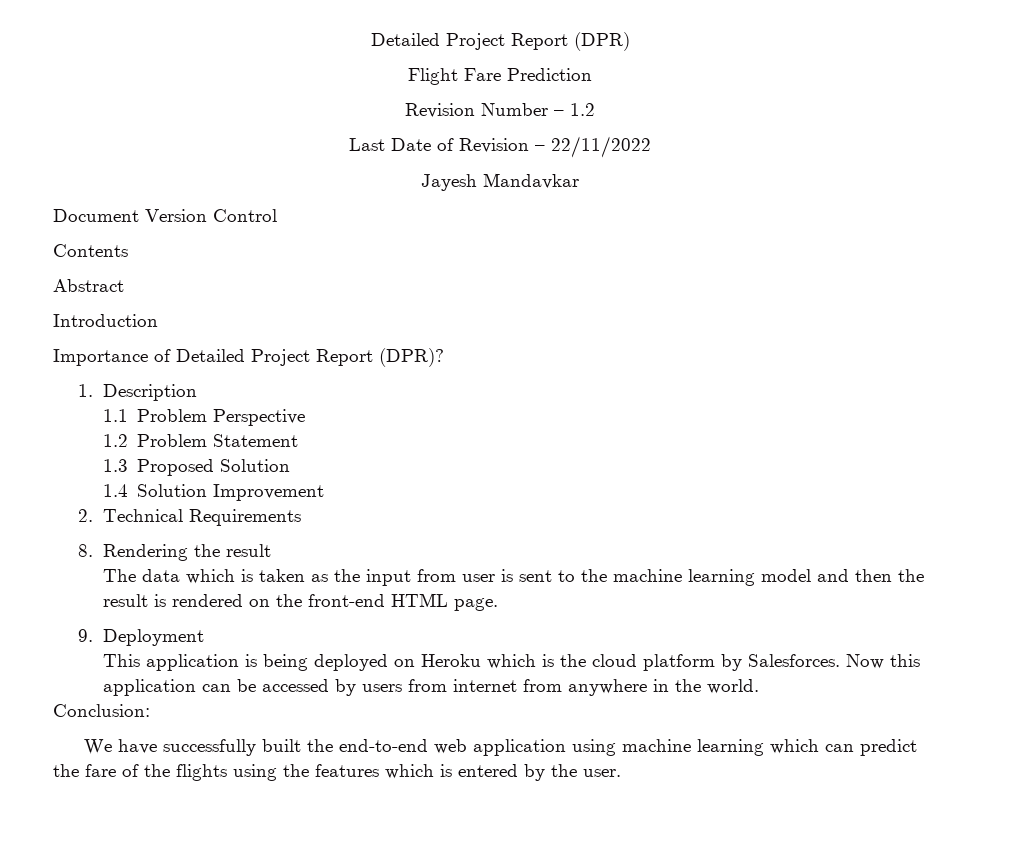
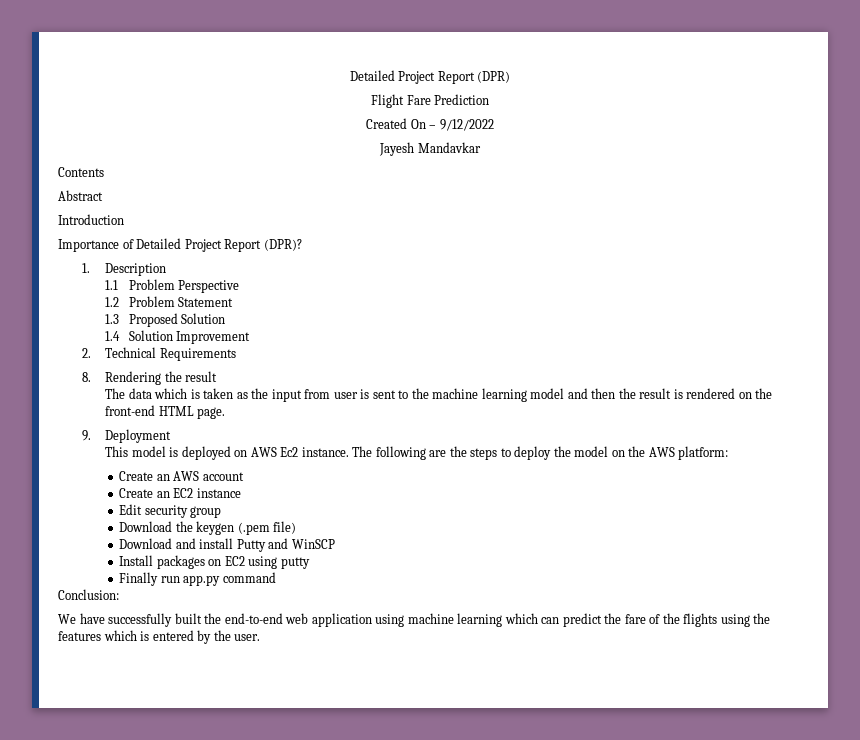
[405,103,595,118] [349,136,651,158] Revision Number – 1.2 // Last Date of Revision – 22/11/2022 -> [366,118,494,131] Created On – 9/12/2022
[53,209,277,222] // Document Version Control -> (481, 147) none
[145,654,920,671] [102,679,759,696] application is being deployed on Heroku which is the cloud platform by Salesforces. Now this application can be accessed by users from internet from anywhere in the world. -> [131,446,729,460] [119,471,244,481] [119,488,241,498] [119,504,222,518] [119,521,297,535] [119,538,335,552] [119,555,310,569] [119,572,276,586] model is deployed on AWS Ec2 instance. The following are the steps to deploy the model on the AWS platform: // Create an AWS account // Create an EC2 instance // Edit security group // Download the keygen (.pem file) // Download and install Putty and WinSCP // Install packages on EC2 using putty // Finally run app.py command

